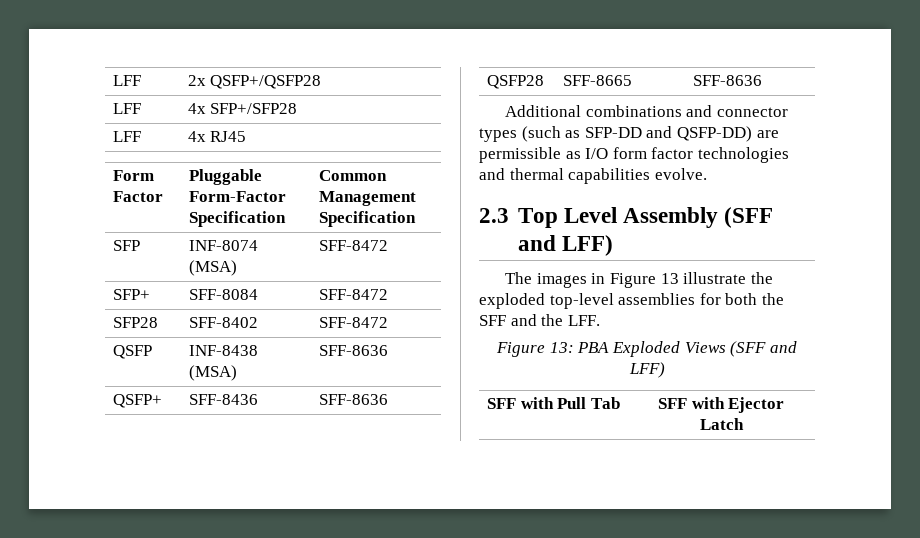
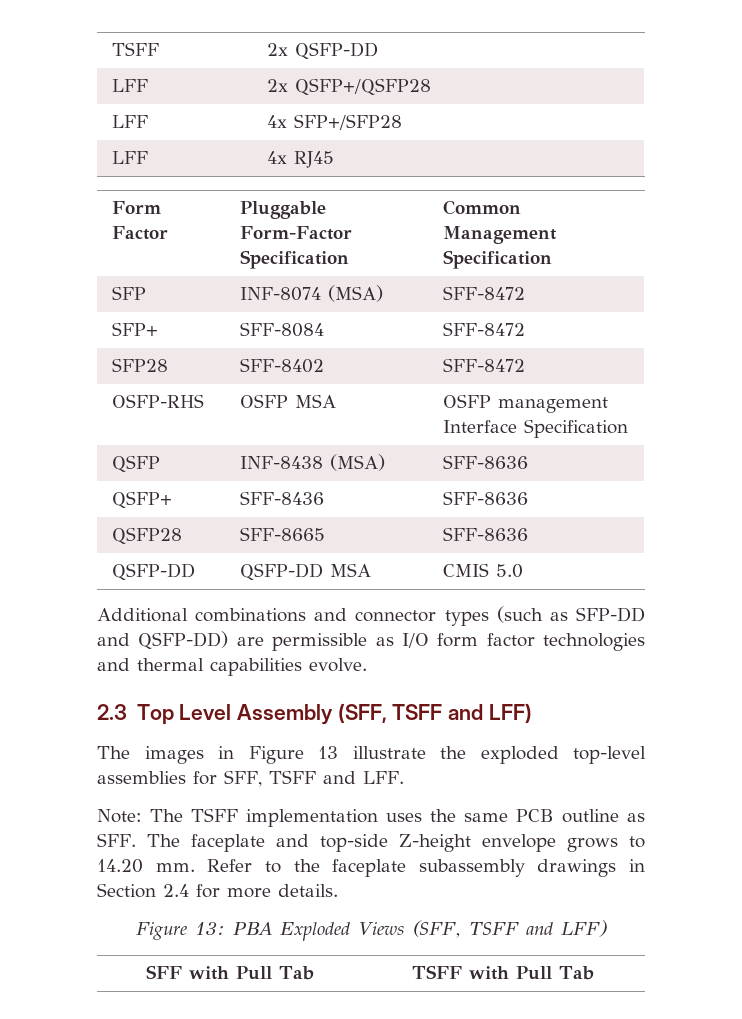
(112, 80) none -> [111,42,159,56] [266,42,378,60] TSFF | 2x QSFP-DD //
(388, 322) none -> [111,394,204,408] [239,394,336,408] [442,394,608,413] [442,419,628,438] // OSFP-RHS | OSFP MSA | OSFP management Interface Specification
(762, 80) none -> [111,563,195,581] [239,563,371,581] [442,563,523,578] // QSFP-DD | QSFP-DD MSA | CMIS 5.0
[724,207,774,228] (SFF -> [337,703,443,723] (SFF, TSFF
[725,293,784,305] [479,314,600,326] both the SFF and the LFF. -> [224,770,404,787] [97,808,645,827] [97,833,645,852] [97,859,645,877] [97,883,338,898] SFF, TSFF and LFF. // Note: The TSFF implementation uses the same PCB outline as SFF. The faceplate and top-side Z-height envelope grows to 14.20 mm. Refer to the faceplate subassembly drawings in Section 2.4 for more details.
[730,341,767,357] (SFF -> [411,920,520,938] (SFF, TSFF
[657,397,785,413] [699,418,744,430] SFF with Ejector Latch -> [412,965,595,980] TSFF with Pull Tab

